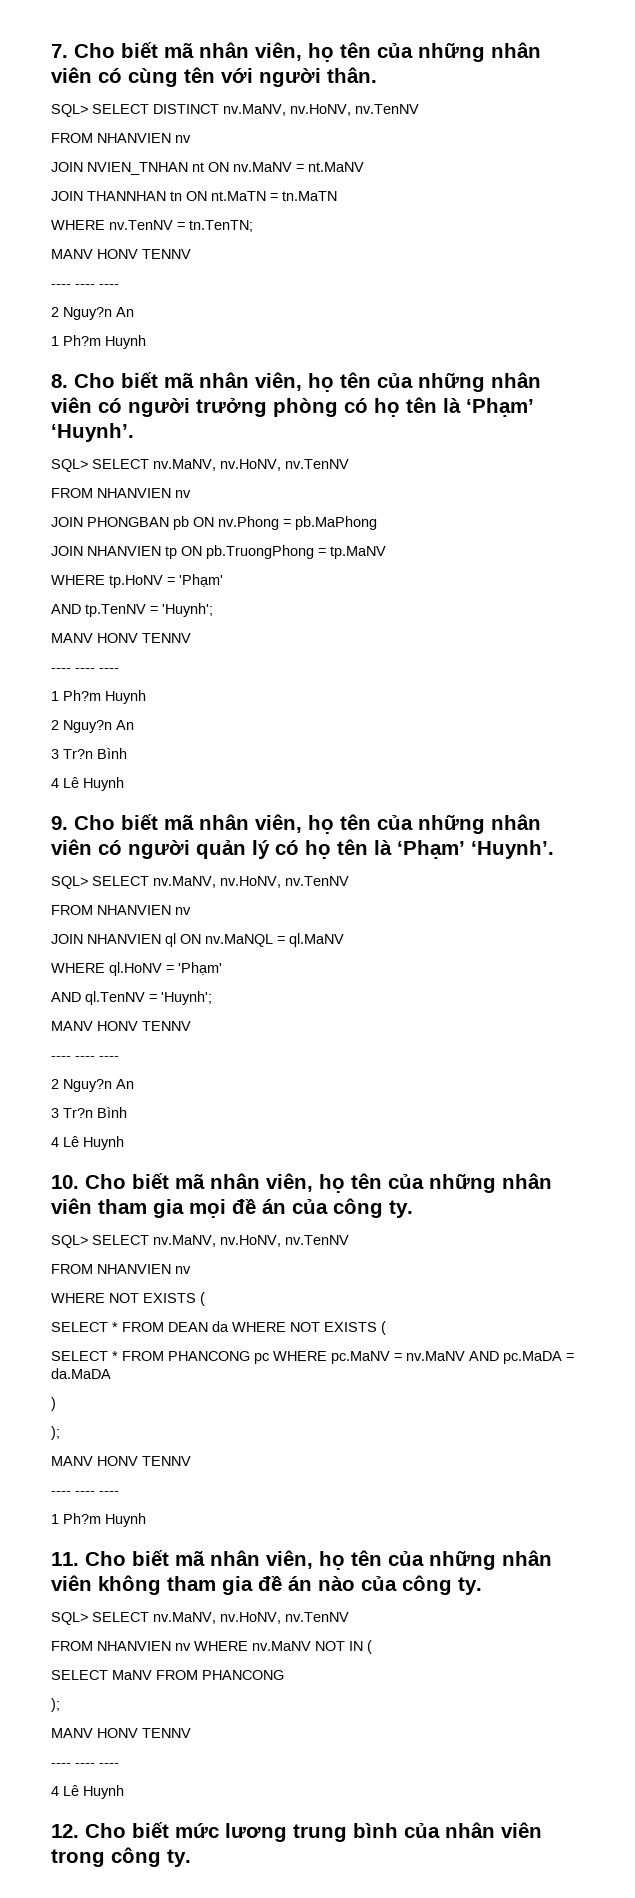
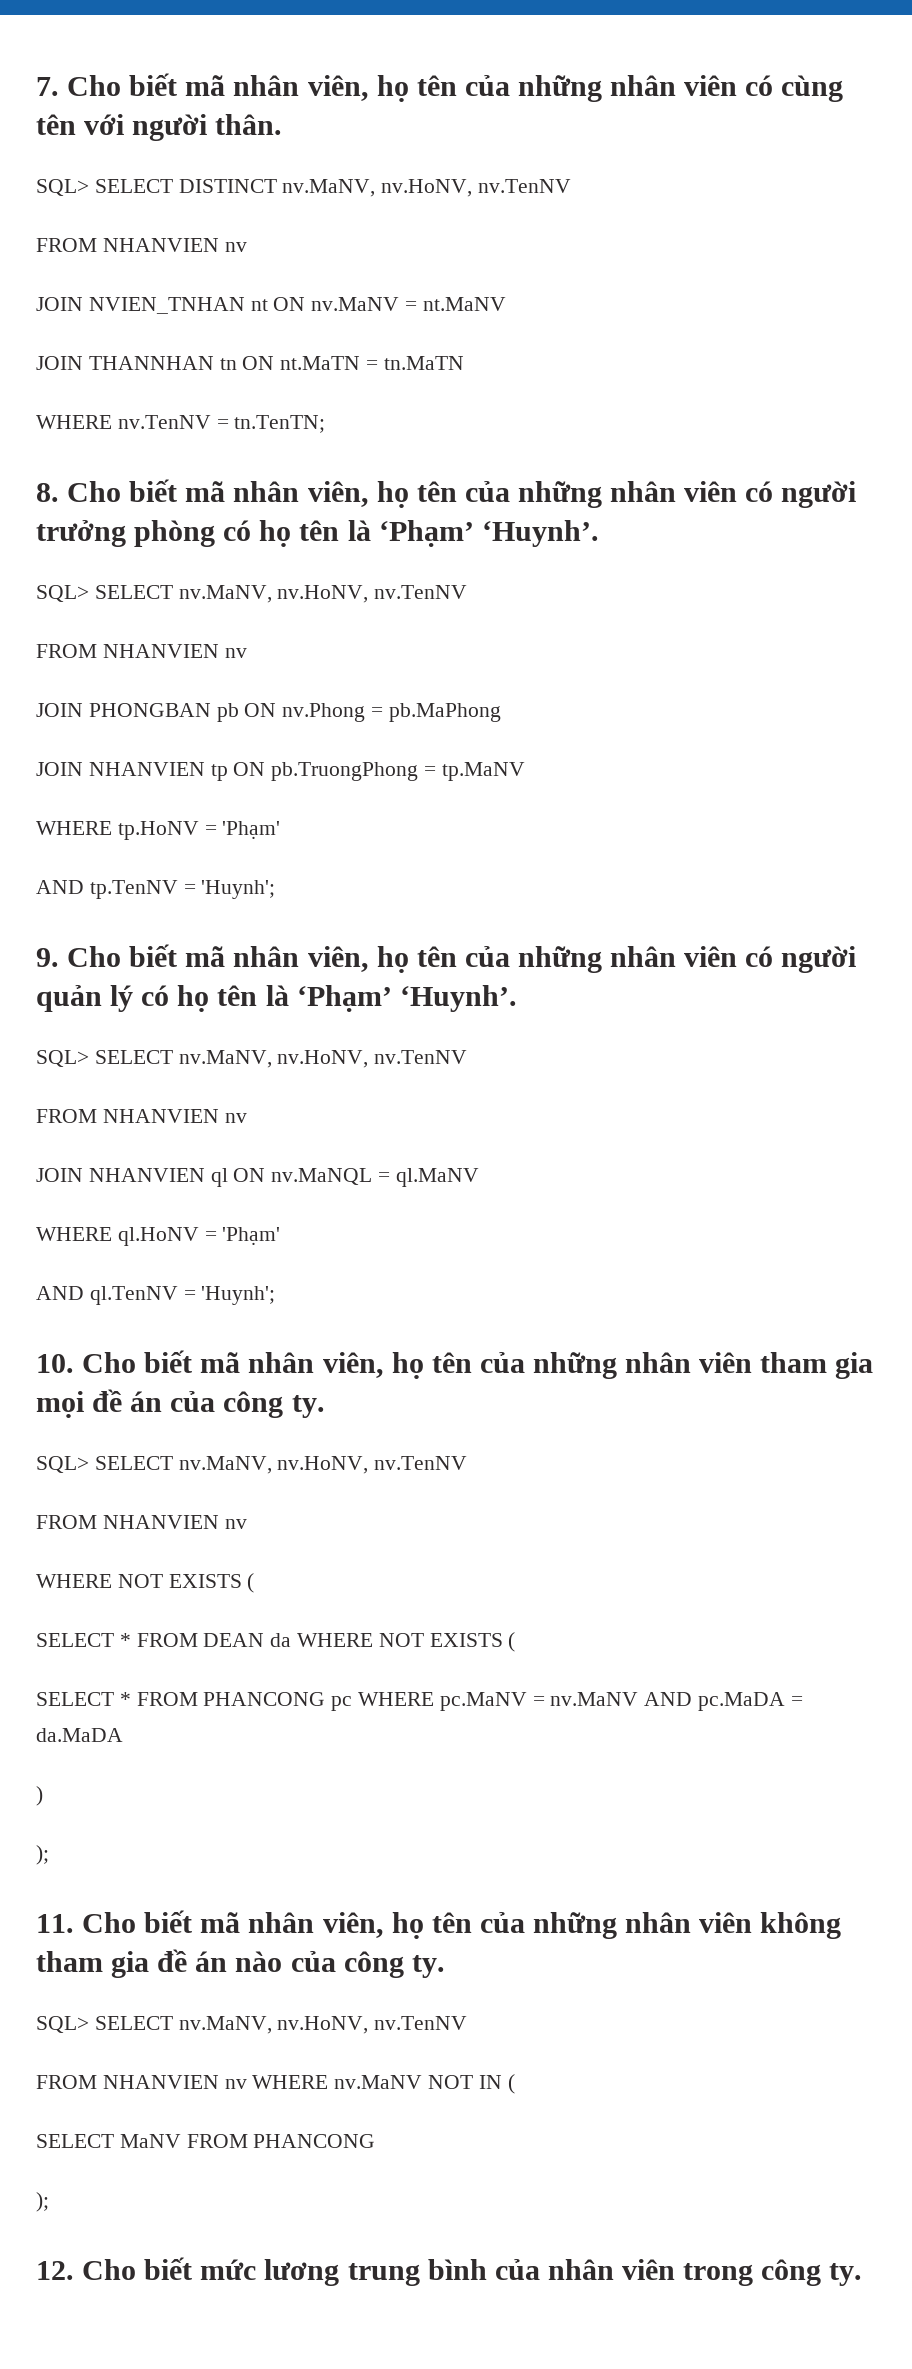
[51,249,191,259] [51,284,119,288] [51,307,134,320] [51,335,146,349] // MANV HONV TENNV // ---- ---- ---- // 2 Nguy?n An // 1 Ph?m Huynh -> (326, 424) none
[51,633,191,643] [51,668,119,672] [51,690,146,704] [51,720,134,733] [51,748,127,759] [51,777,124,791] // MANV HONV TENNV // ---- ---- ---- // 1 Ph?m Huynh // 2 Nguy?n An // 3 Tr?n Bình // 4 Lê Huynh -> (276, 889) none
[51,1021,191,1031] [51,1056,119,1060] [51,1079,134,1092] [51,1107,127,1118] [51,1136,124,1150] // MANV HONV TENNV // ---- ---- ---- // 2 Nguy?n An // 3 Tr?n Bình // 4 Lê Huynh -> (276, 1295) none
[51,1456,191,1466] [51,1491,119,1495] [51,1513,146,1527] // MANV HONV TENNV // ---- ---- ---- // 1 Ph?m Huynh -> (49, 1855) none
[51,1728,191,1738] [51,1763,119,1767] [51,1785,124,1799] // MANV HONV TENNV // ---- ---- ---- // 4 Lê Huynh -> (49, 2202) none

